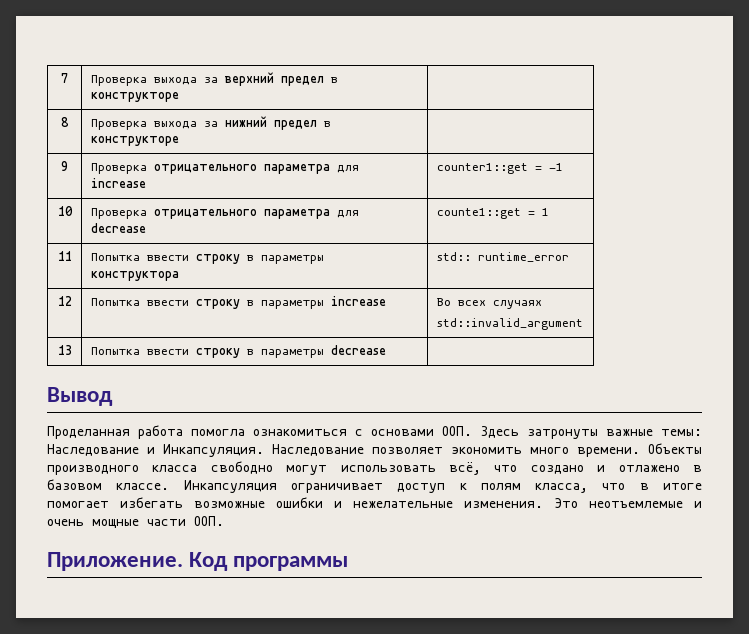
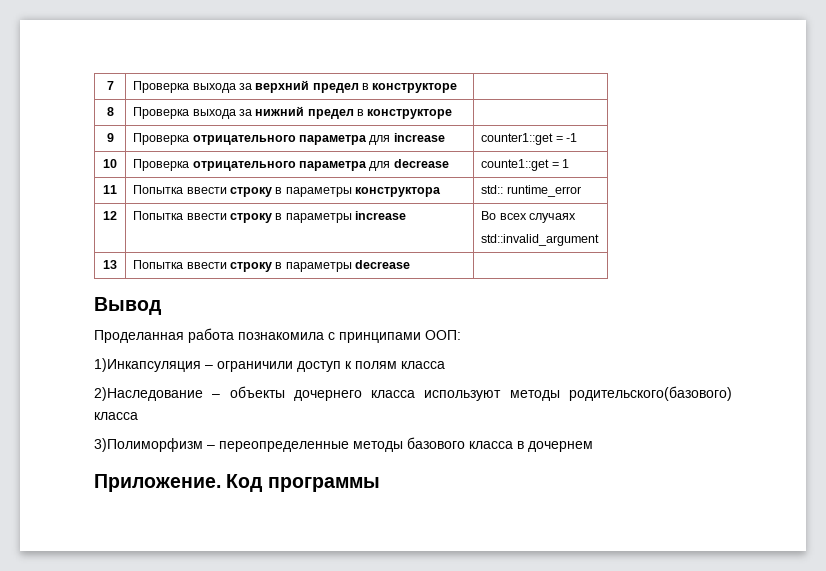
[191,426,702,439] [47,443,702,457] [47,461,702,475] [47,479,702,493] [47,497,702,509] [47,516,224,528] помогла ознакомиться с основами ООП. Здесь затронуты важные темы: Наследование и Инкапсуляция. Наследование позволяет экономить много времени. Объекты производного класса свободно могут использовать всё, что создано и отлажено в базовом классе. Инкапсуляция ограничивает доступ к полям класса, что в итоге помогает избегать возможные ошибки и нежелательные изменения. Это неотъемлемые и очень мощные части ООП. -> [238,330,461,343] [94,358,445,372] [94,386,732,401] [94,412,138,420] [94,437,593,452] познакомила с принципами ООП: // 1)Инкапсуляция – ограничили доступ к полям класса // 2)Наследование – объекты дочернего класса используют методы родительского(базового) класса // 3)Полиморфизм – переопределенные методы базового класса в дочернем

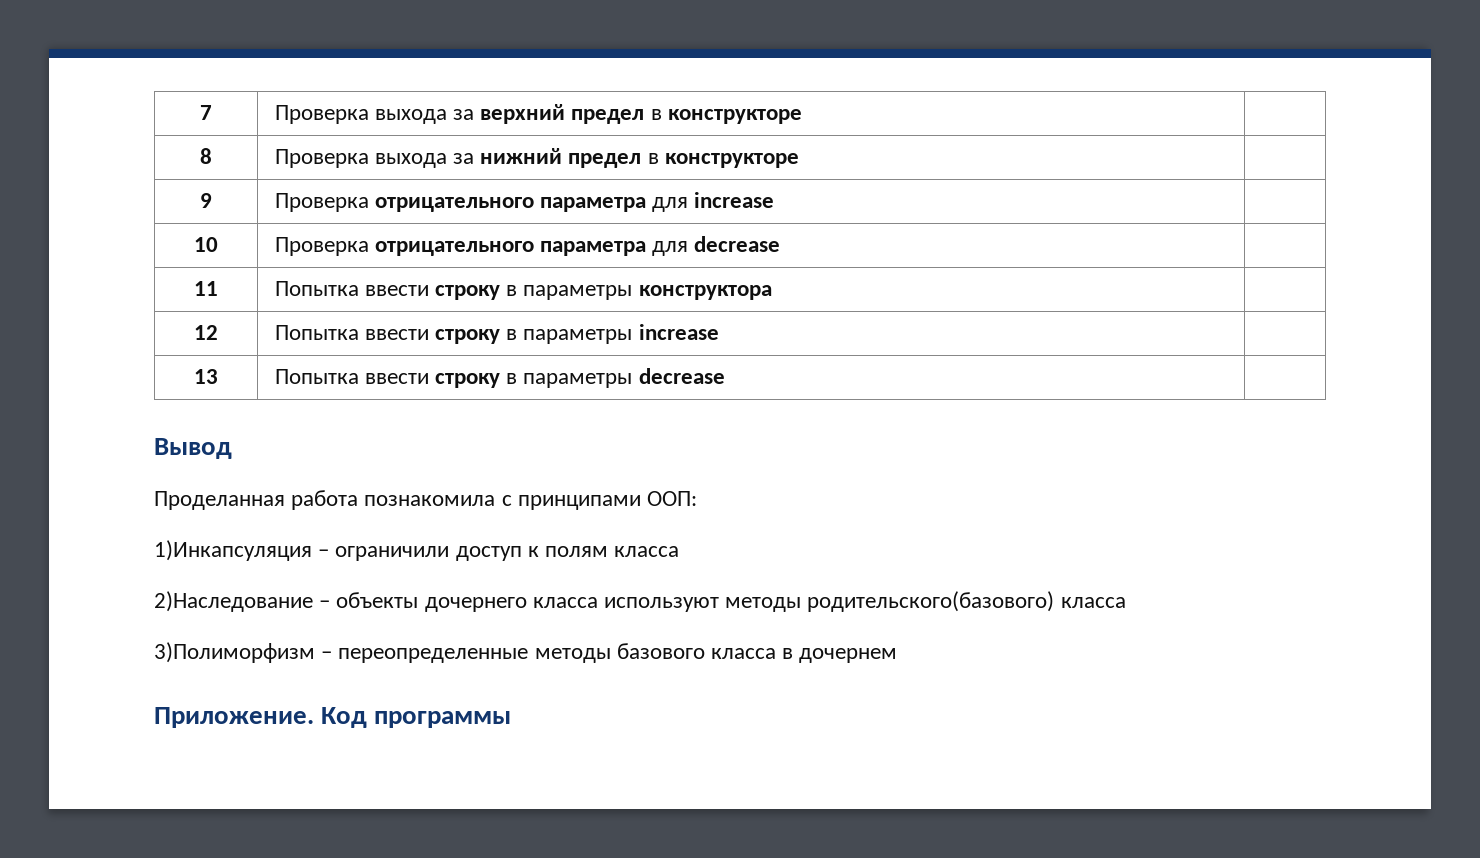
[481,133,577,145] counter1::get = -1 -> (775, 200) none
[481,159,569,171] counte1::get = 1 -> (781, 244) none
[481,185,581,197] std:: runtime_error -> (772, 292) none
[481,211,576,223] [481,234,600,246] Во всех случаях // std::invalid_argument -> (719, 332) none

